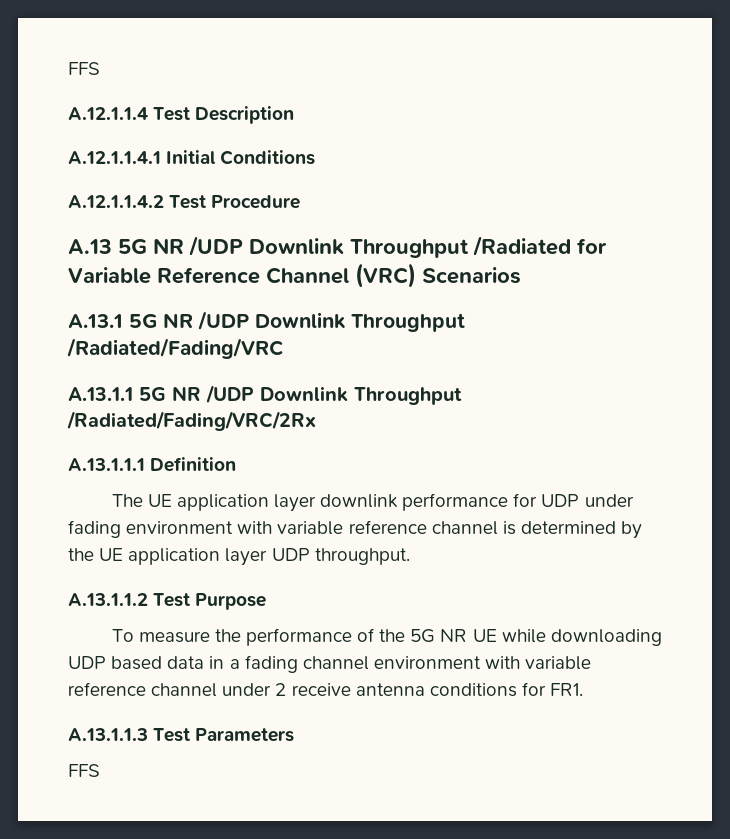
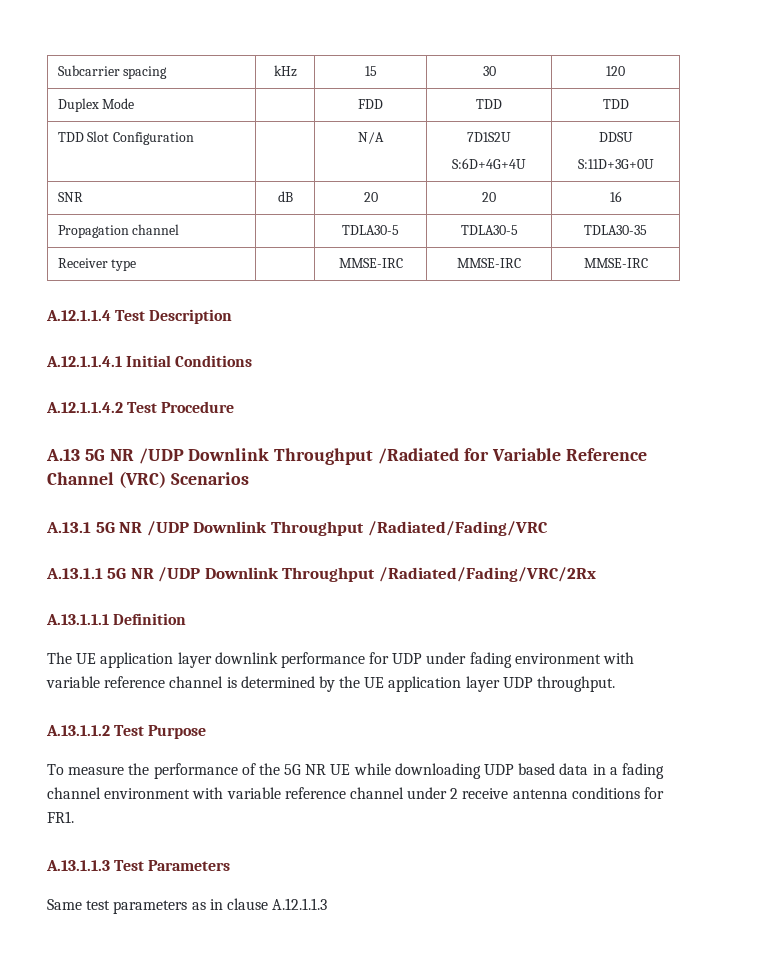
[68,62,100,75] FFS -> [57,65,168,79] [273,65,297,77] [364,66,377,76] [482,66,496,76] [606,66,625,76] [57,98,135,112] [358,99,383,109] [476,99,502,109] [602,99,629,109] [57,131,195,145] [358,132,384,144] [467,132,511,142] [452,158,526,169] [598,132,633,142] [577,159,654,169] [57,192,83,202] [277,191,293,202] [363,192,378,202] [482,192,496,202] [609,191,622,202] [57,224,180,238] [342,225,399,235] [460,225,518,235] [584,225,647,235] [57,258,137,271] [338,258,403,268] [457,258,521,268] [583,258,648,268] Subcarrier spacing | kHz | 15 | 30 | 120 // Duplex Mode | | FDD | TDD | TDD // TDD Slot Configuration | | N/A | 7D1S2U // S:6D+4G+4U | DDSU // S:11D+3G+0U // SNR | dB | 20 | 20 | 16 // Propagation channel | | TDLA30-5 | TDLA30-5 | TDLA30-35 // Receiver type | | MMSE-IRC | MMSE-IRC | MMSE-IRC
[68,764,100,777] FFS -> [47,898,328,914] Same test parameters as in clause A.12.1.1.3

